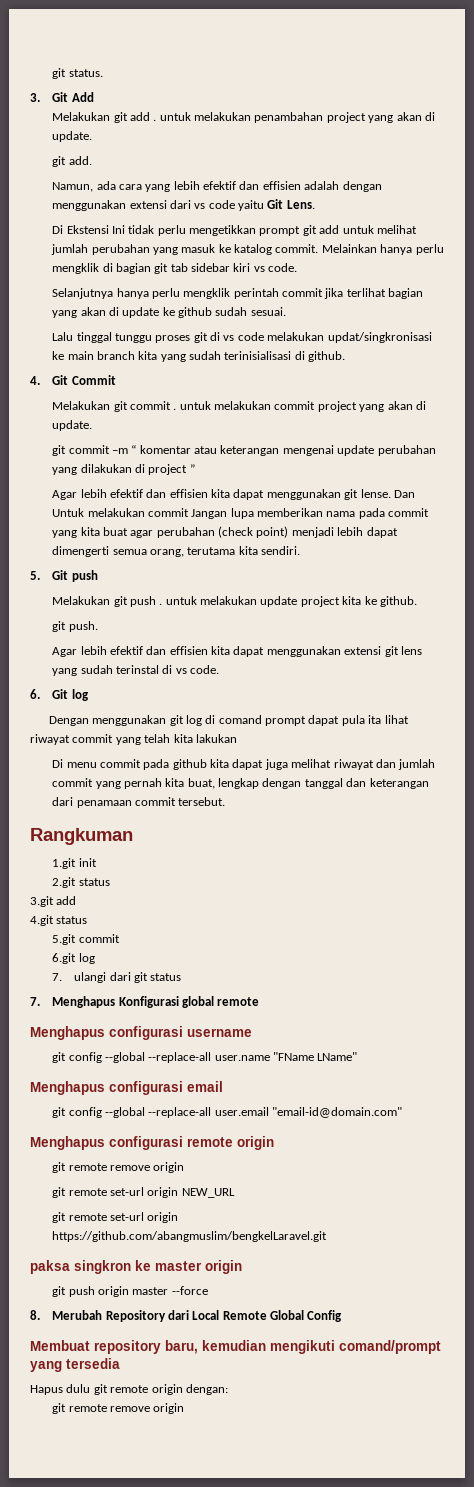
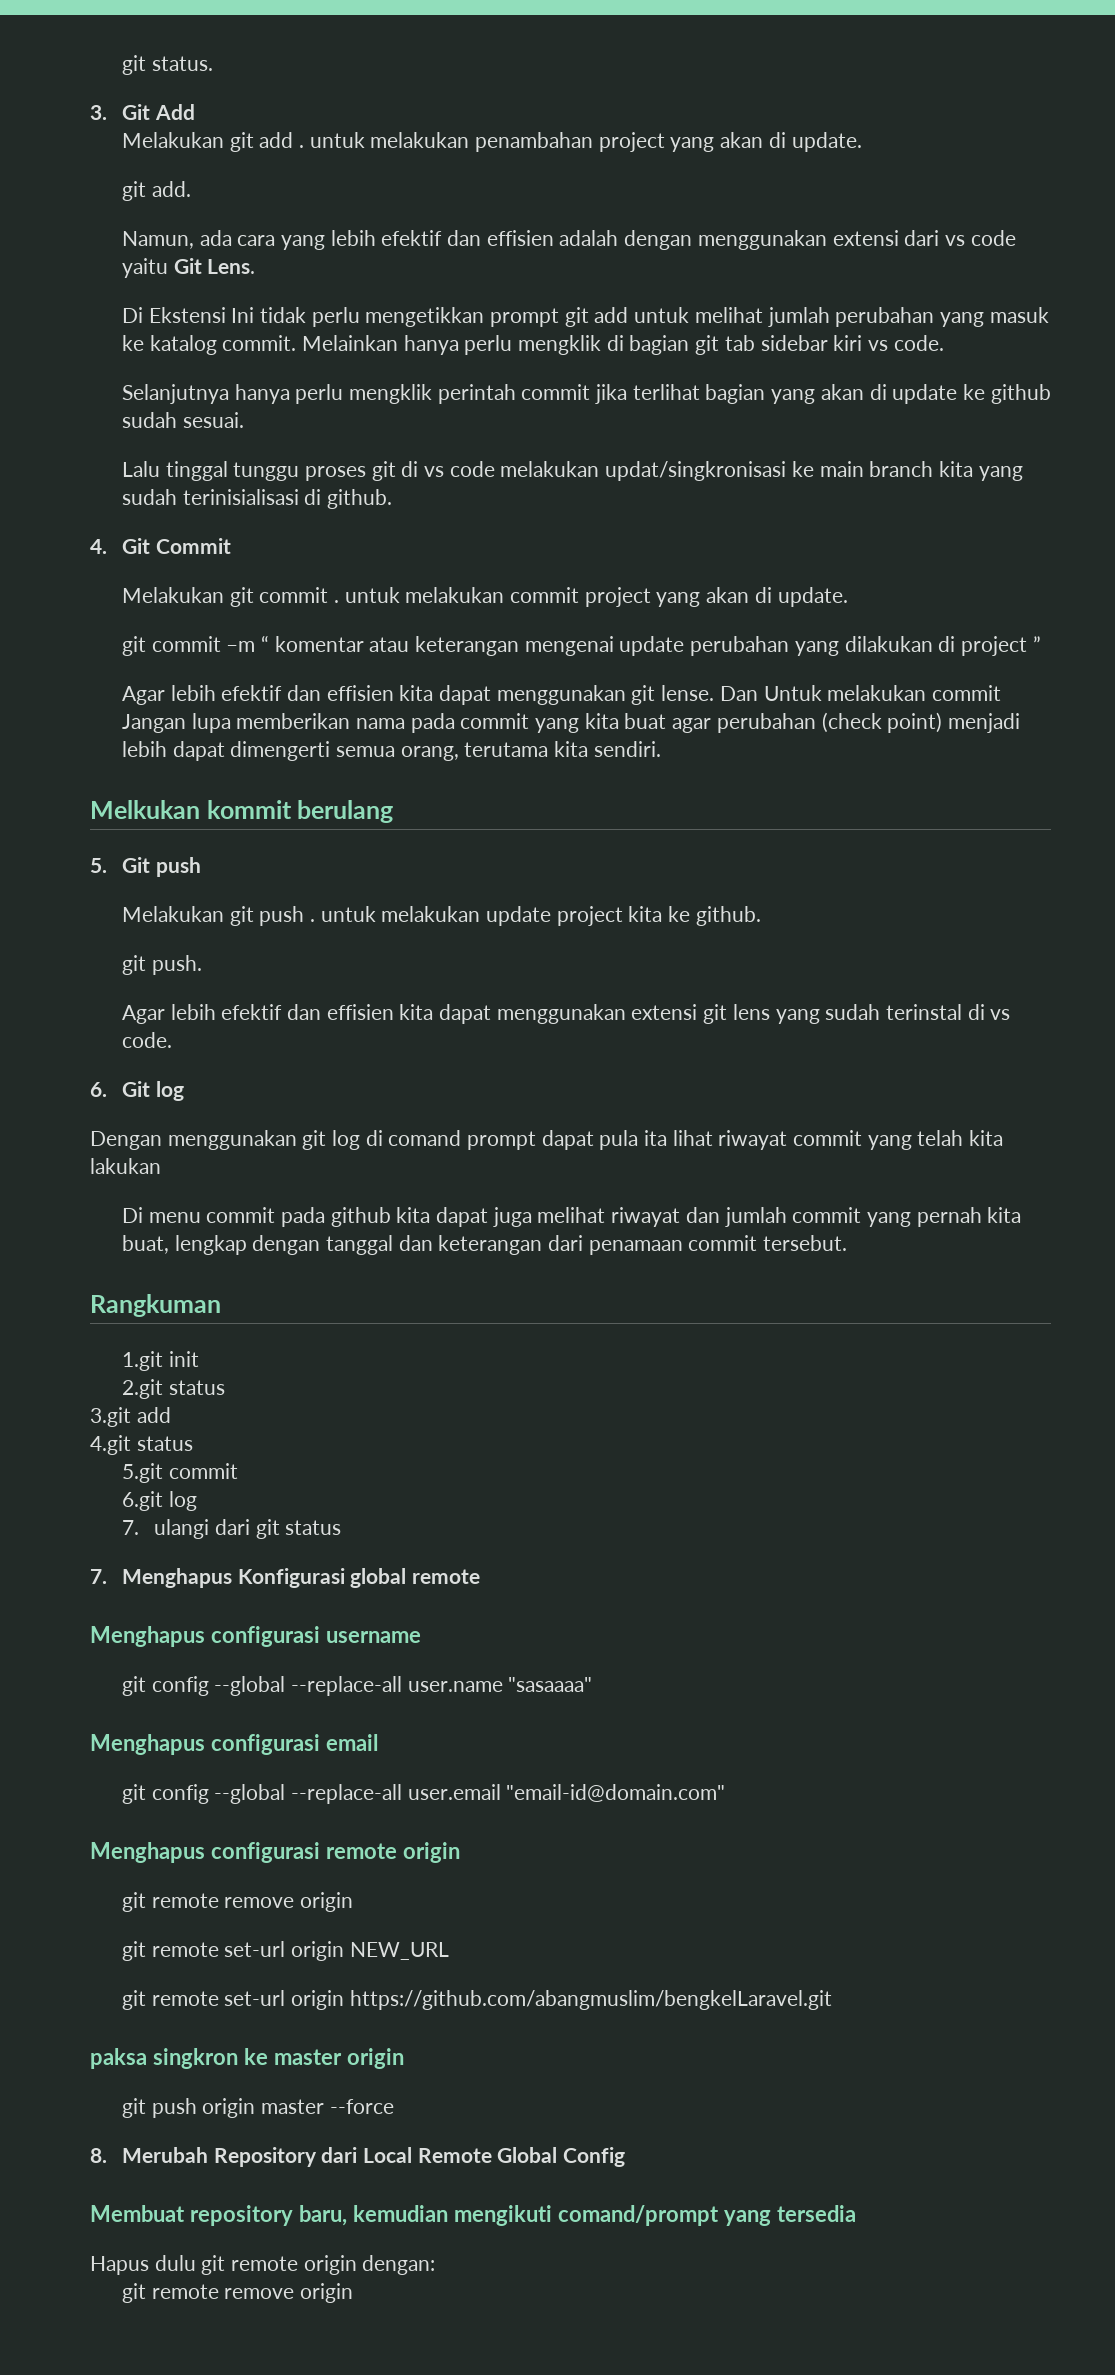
(301, 550) none -> [90,800,394,823] // Melkukan kommit berulang
[273,1052,358,1061] "FName LName" -> [508,1677,593,1692] "sasaaaa"

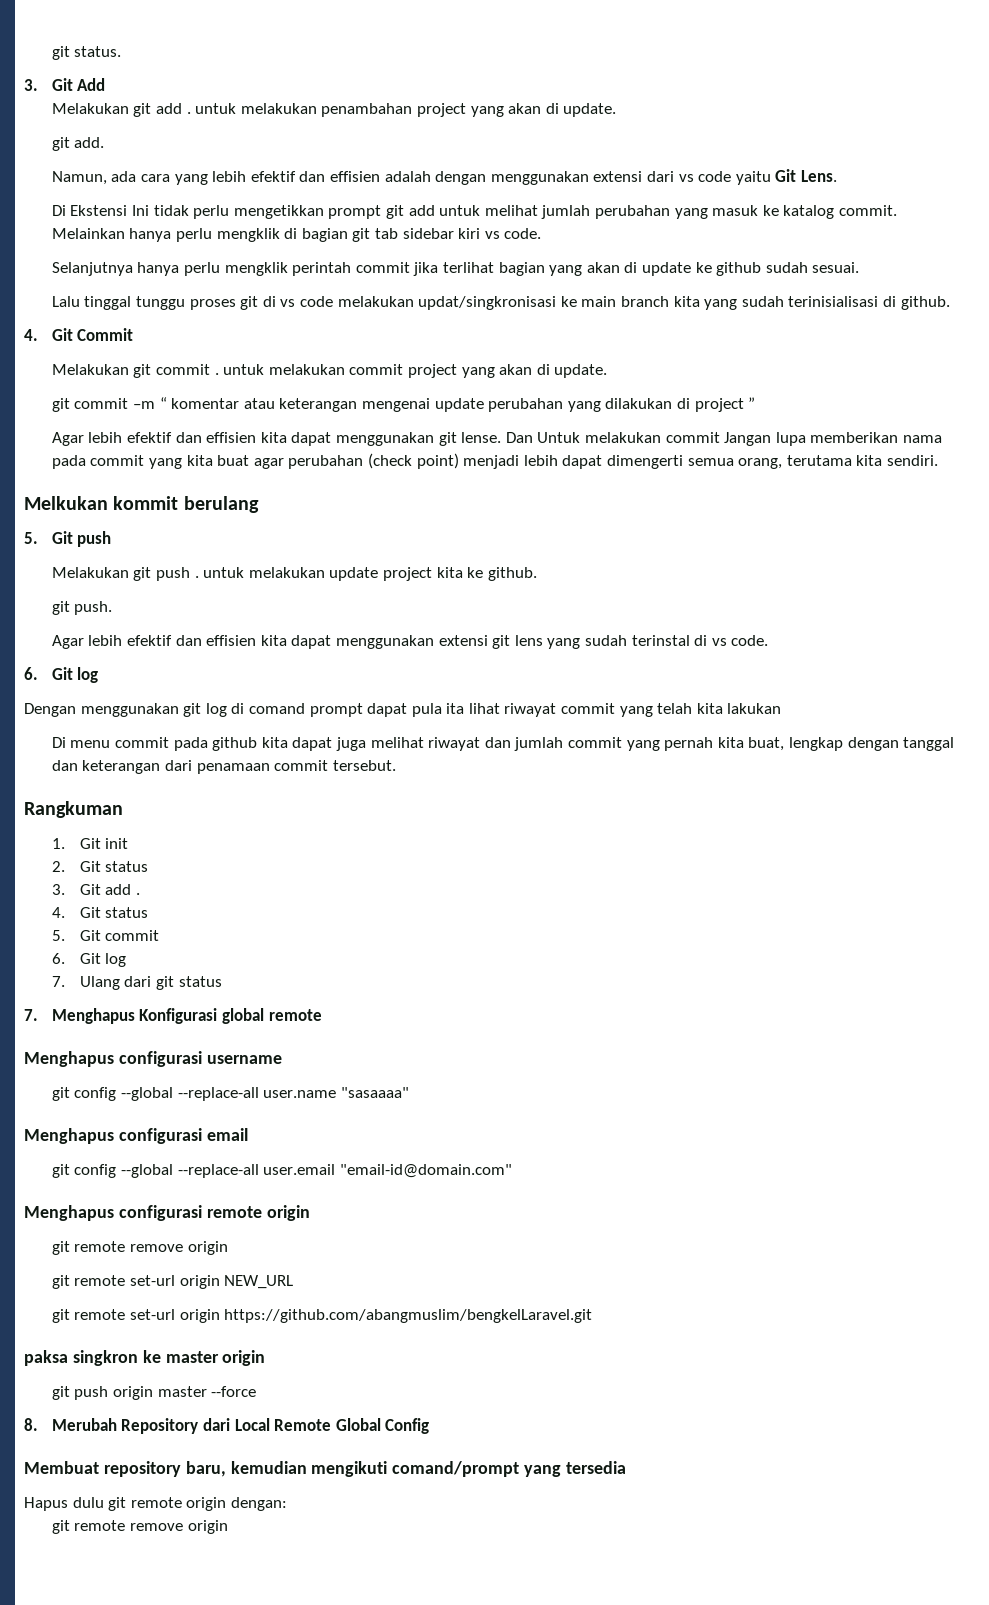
[122,1351,164,1371] 1.git -> [51,838,101,849] 1. Git
[122,1379,225,1399] [90,1407,171,1427] [90,1435,193,1455] [122,1463,164,1483] 2.git status // 3.git add // 4.git status // 5.git -> [51,861,149,872] [51,884,140,895] [51,907,149,918] [51,930,101,941] 2. Git status // 3. Git add . // 4. Git status // 5. Git
[122,1491,164,1511] 6.git -> [51,953,101,964] 6. Git
[154,1519,210,1539] ulangi -> [79,976,120,990] Ulang

